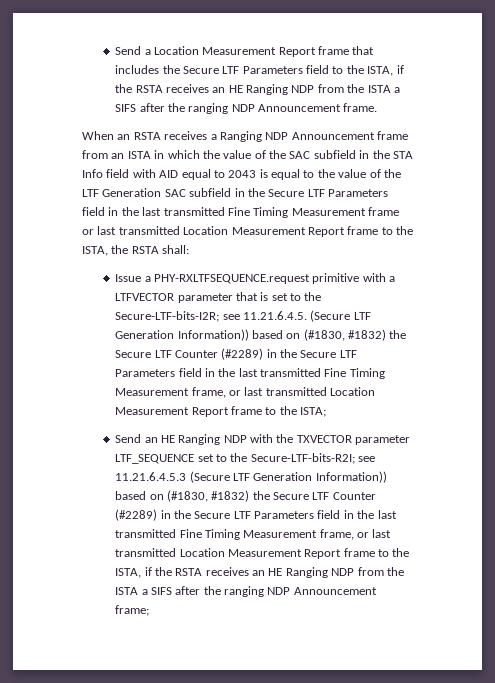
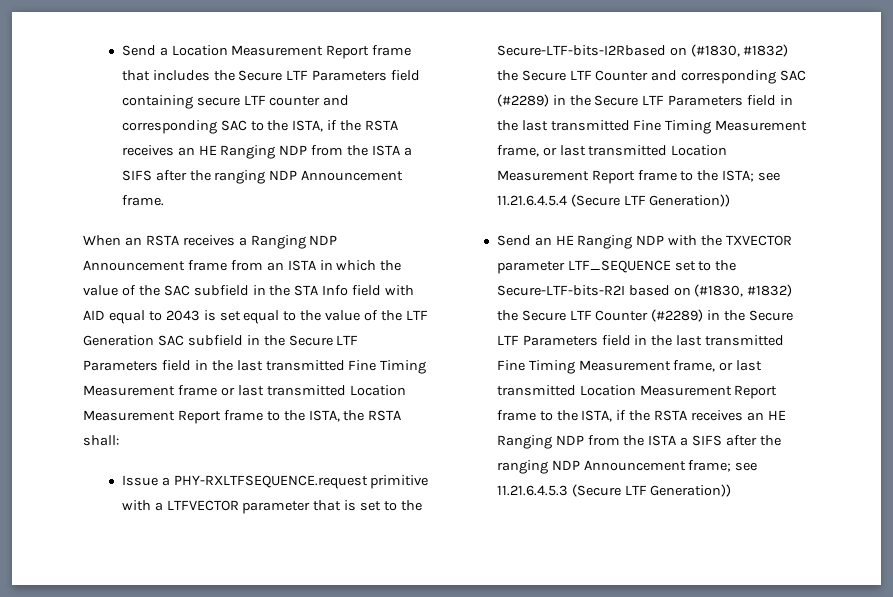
(330, 69) none -> [121,95,350,109] [121,120,247,134] containing secure LTF counter and corresponding SAC
(268, 173) none -> [219,311,241,321] set
[115,310,371,322] [115,329,407,341] [115,350,218,358] Secure-LTF-bits-I2R; see 11.21.6.4.5. (Secure LTF Generation Information)) based on (#1830, #1832) the Secure LTF Counter -> [496,44,789,57] [496,70,807,84] Secure-LTF-bits-I2Rbased on (#1830, #1832) the Secure LTF Counter and corresponding SAC
(327, 412) none -> [758,172,781,181] [496,194,731,207] see 11.21.6.4.5.4 (Secure LTF Generation))
[250,453,376,464] [115,471,387,483] Secure-LTF-bits-R2I; see 11.21.6.4.5.3 (Secure LTF Generation Information)) -> [496,285,625,296] Secure-LTF-bits-R2I
(150, 610) none -> [735,462,758,471] [496,484,732,497] see 11.21.6.4.5.3 (Secure LTF Generation))

